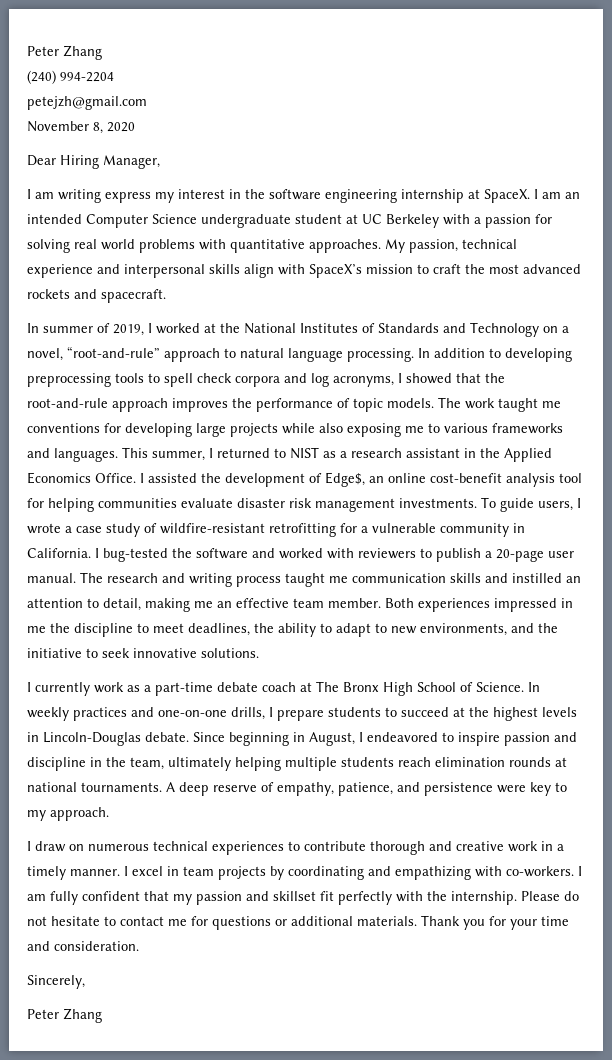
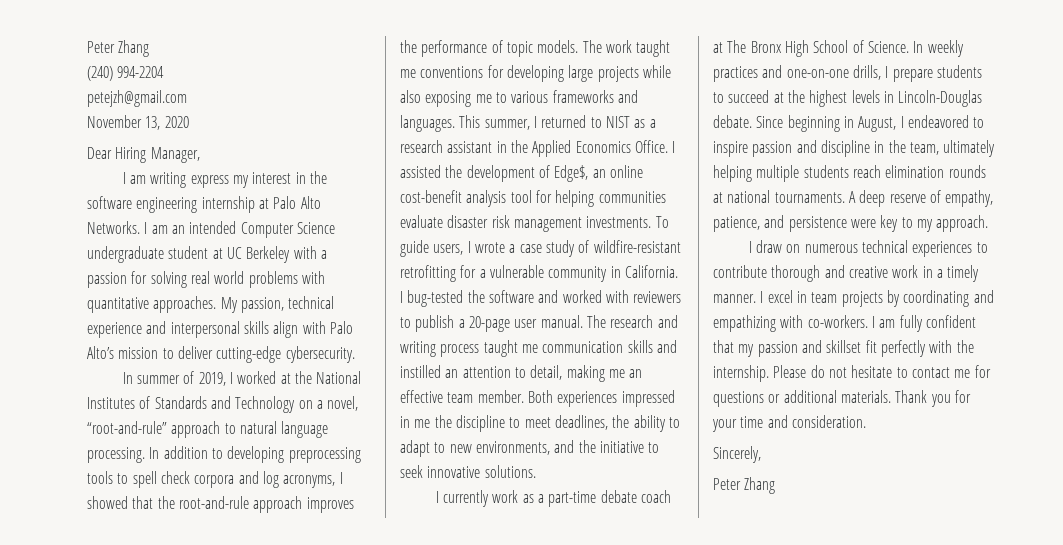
[93,122,103,134] 8, -> [145,116,161,130] 13,
[484,189,530,203] SpaceX. -> [273,196,321,209] [87,221,140,234] Palo Alto Networks.
[309,264,581,278] [27,289,166,303] SpaceX’s mission to craft the most advanced rockets and spacecraft. -> [329,321,353,334] [87,346,355,363] Palo Alto’s mission to deliver cutting-edge cybersecurity.

